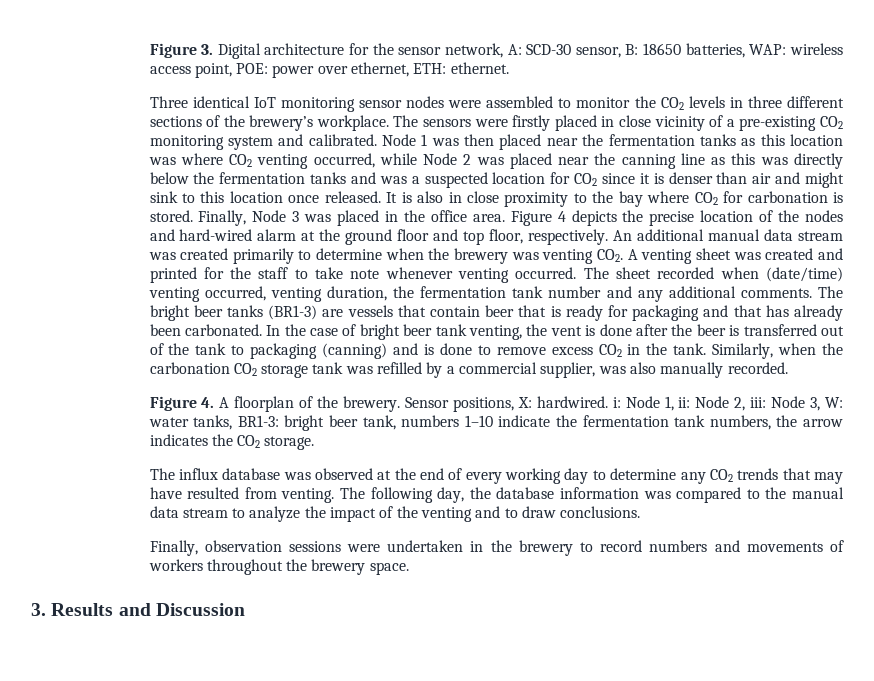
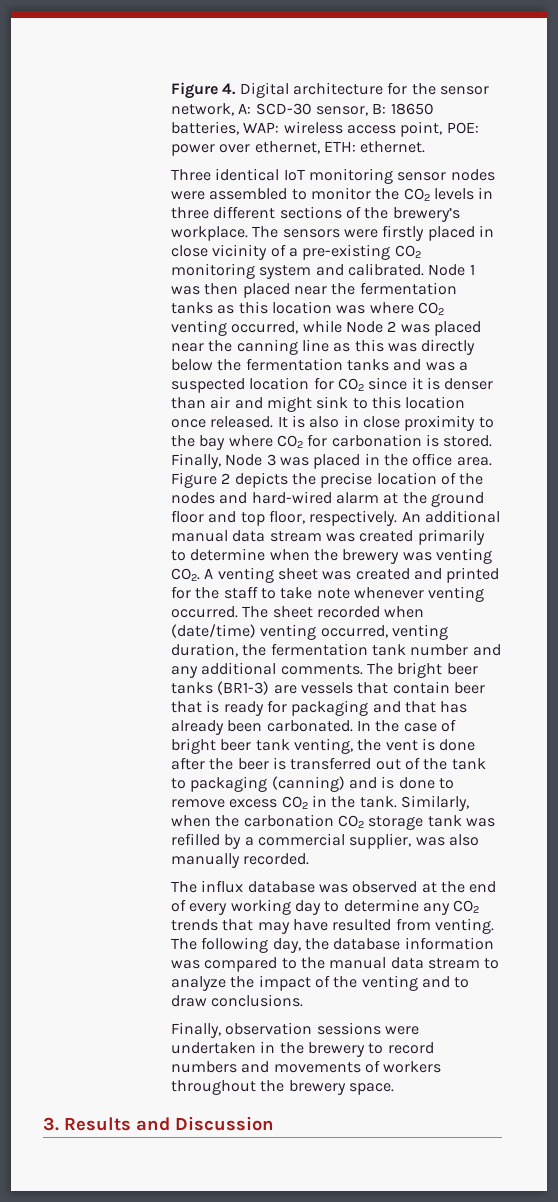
[149,43,214,58] Figure 3. -> [170,82,237,99] Figure 4.
[557,211,566,222] 4 -> [221,473,231,484] 2
[149,396,844,412] [148,415,844,431] [149,434,315,450] // Figure 4. A floorplan of the brewery. Sensor positions, X: hardwired. i: Node 1, ii: Node 2, iii: Node 3, W: water tanks, BR1-3: bright beer tank, numbers 1–10 indicate the fermentation tank numbers, the arrow indicates the CO2 storage. -> (310, 859) none

